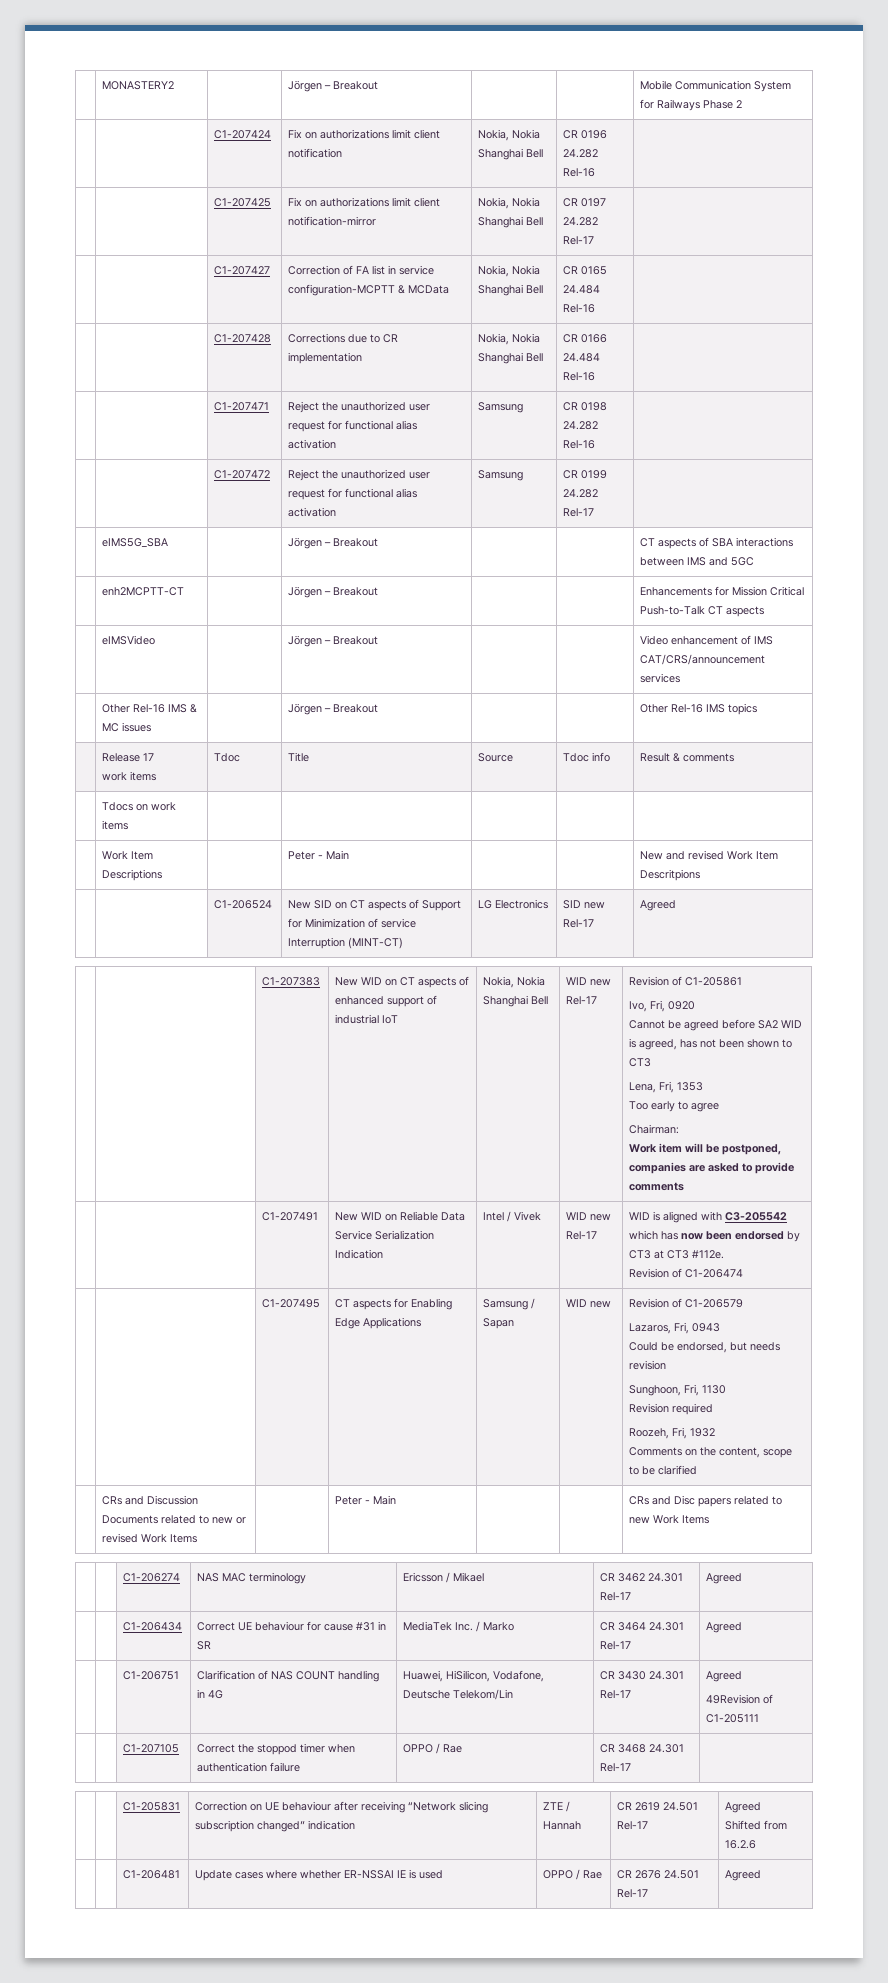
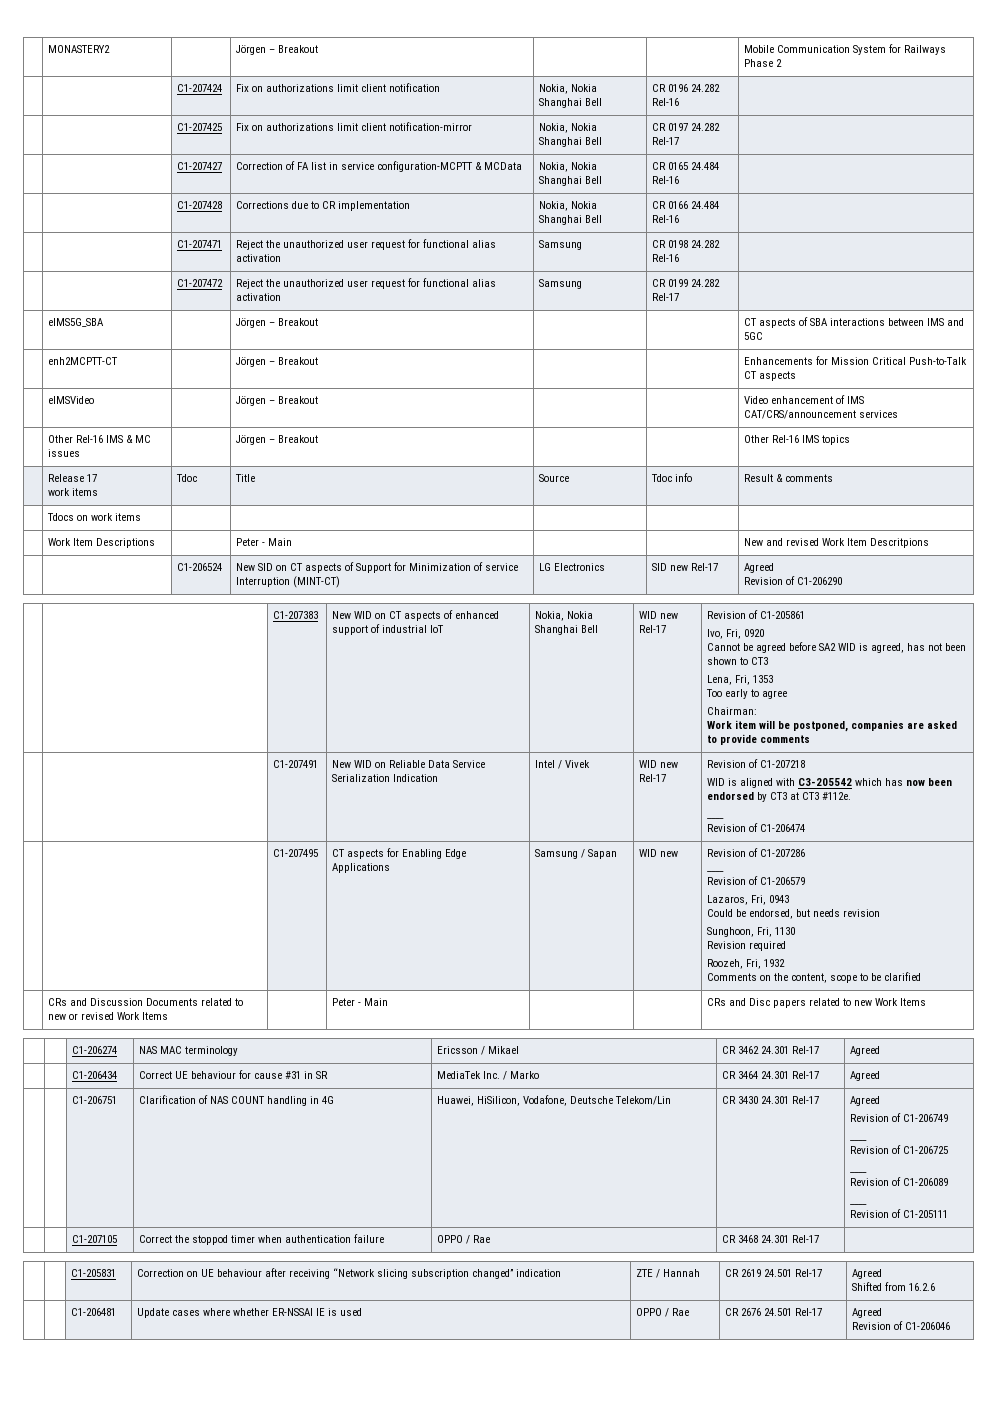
(677, 905) none -> [744,576,843,585] // Revision of C1-206290
(598, 1235) none -> [707,759,806,768] Revision of C1-207218 //
(725, 1254) none -> [707,818,725,819] // ____
(683, 1303) none -> [760,849,806,857] [707,871,725,872] [707,876,759,885] C1-207286 // ____ // Revision of
[706,1694,761,1704] 49Revision -> [850,1113,949,1122] [850,1140,868,1141] [850,1145,949,1154] [850,1172,868,1173] [850,1177,949,1186] [850,1204,868,1205] [850,1210,890,1218] Revision of C1-206749 // ____ // Revision of C1-206725 // ____ // Revision of C1-206089 // ____ // Revision
(762, 1875) none -> [852,1321,951,1330] // Revision of C1-206046

